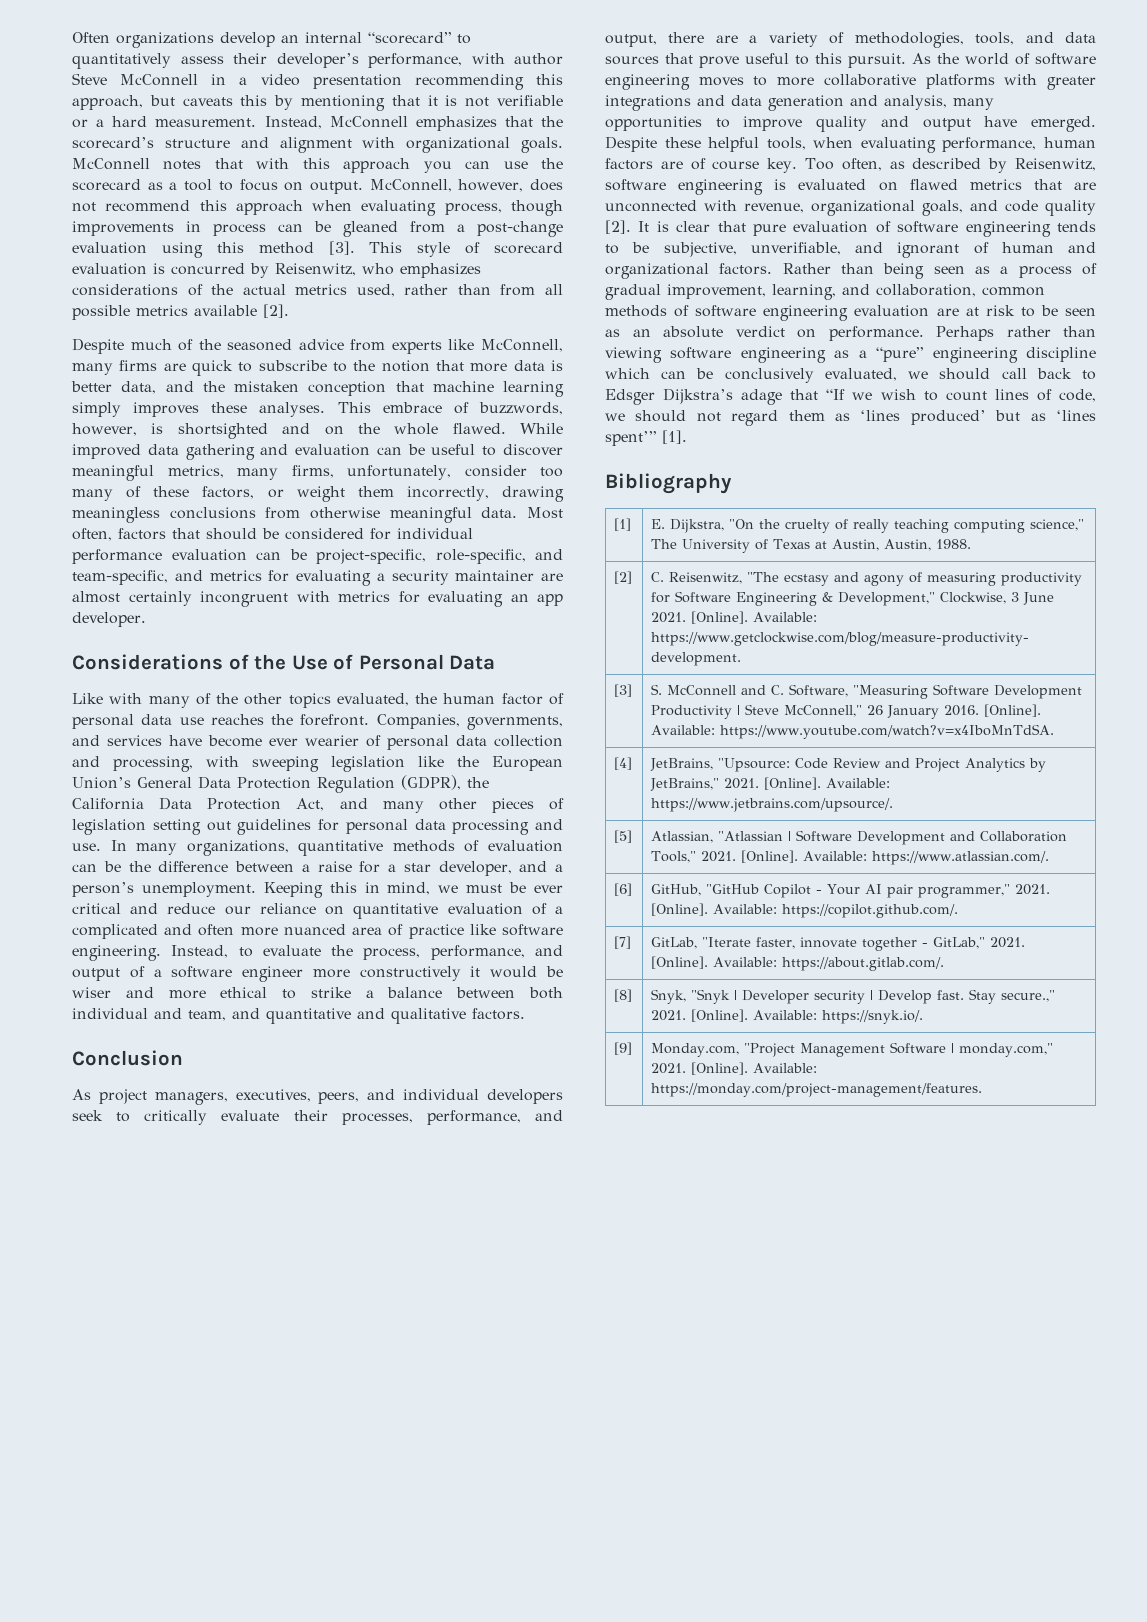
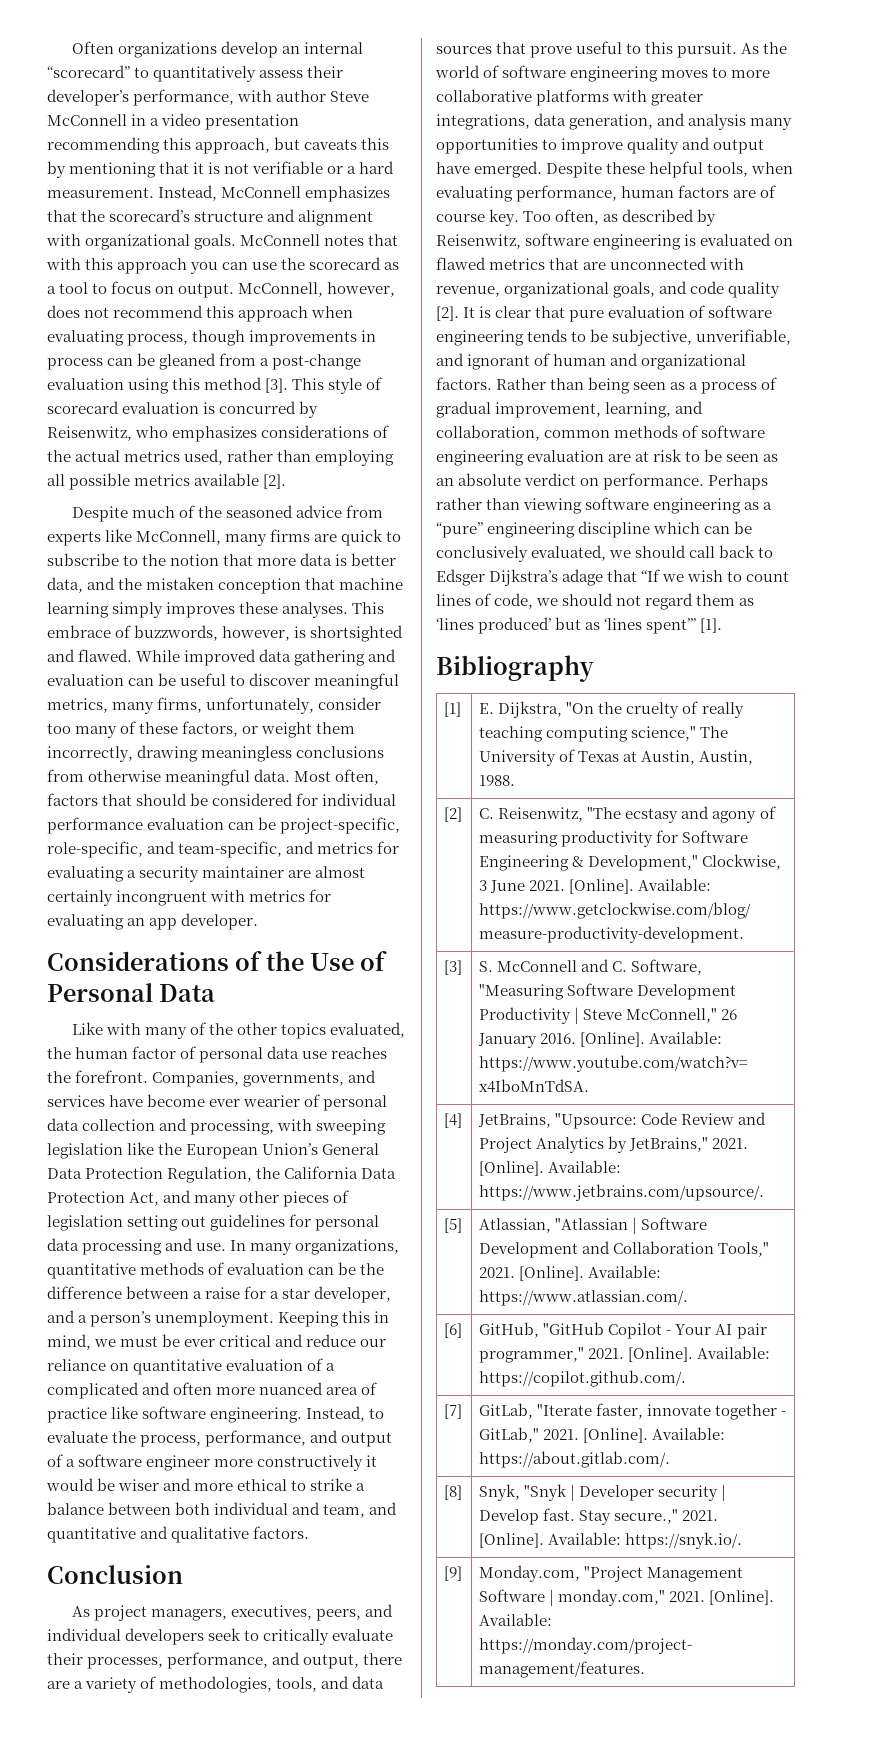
[500,284,536,296] from -> [315,450,395,466] employing
[324,423,439,435] on the whole -> (75, 655) none
[317,775,461,793] Regulation (GDPR), -> [167,1167,253,1183] Regulation,
[605,95,947,111] integrations and data generation and analysis, -> [436,113,747,130] integrations, data generation, and analysis

